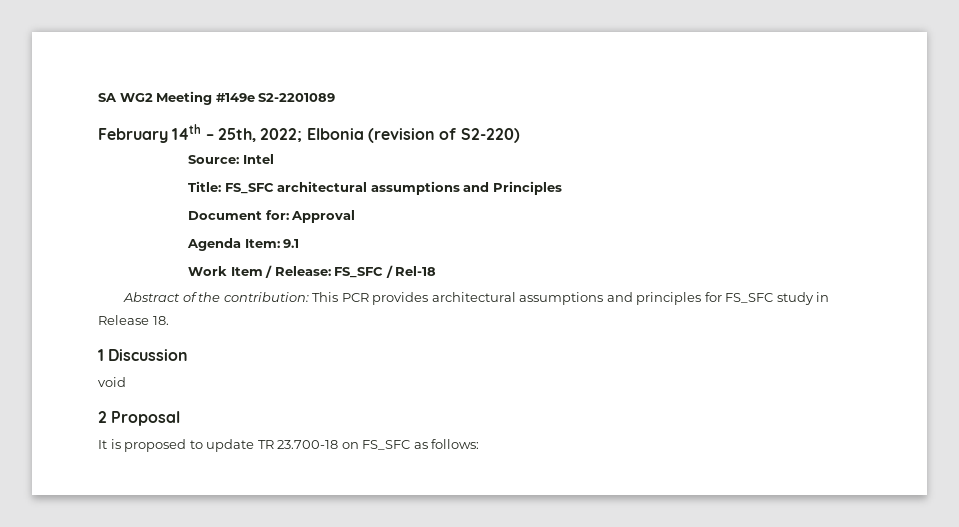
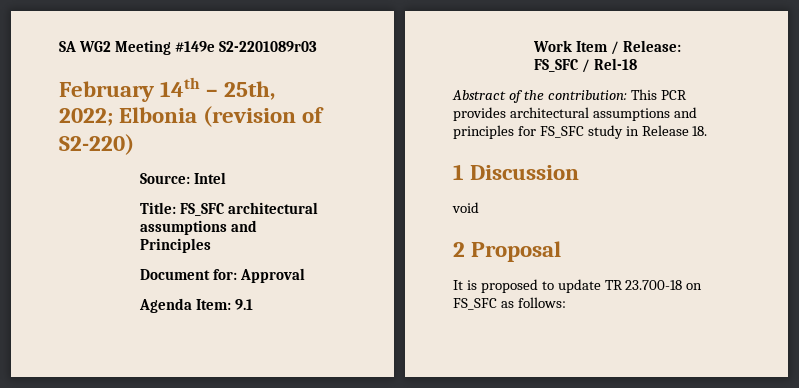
[258,93,336,102] S2-2201089 -> [218,41,317,52] S2-2201089r03

